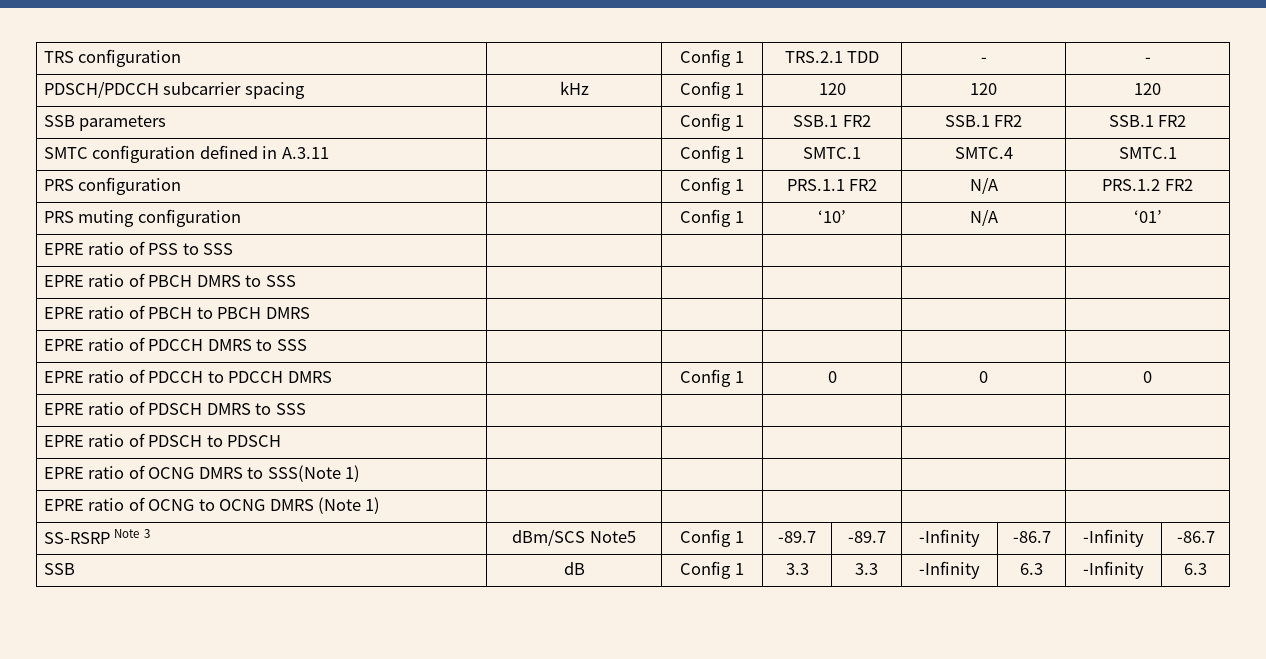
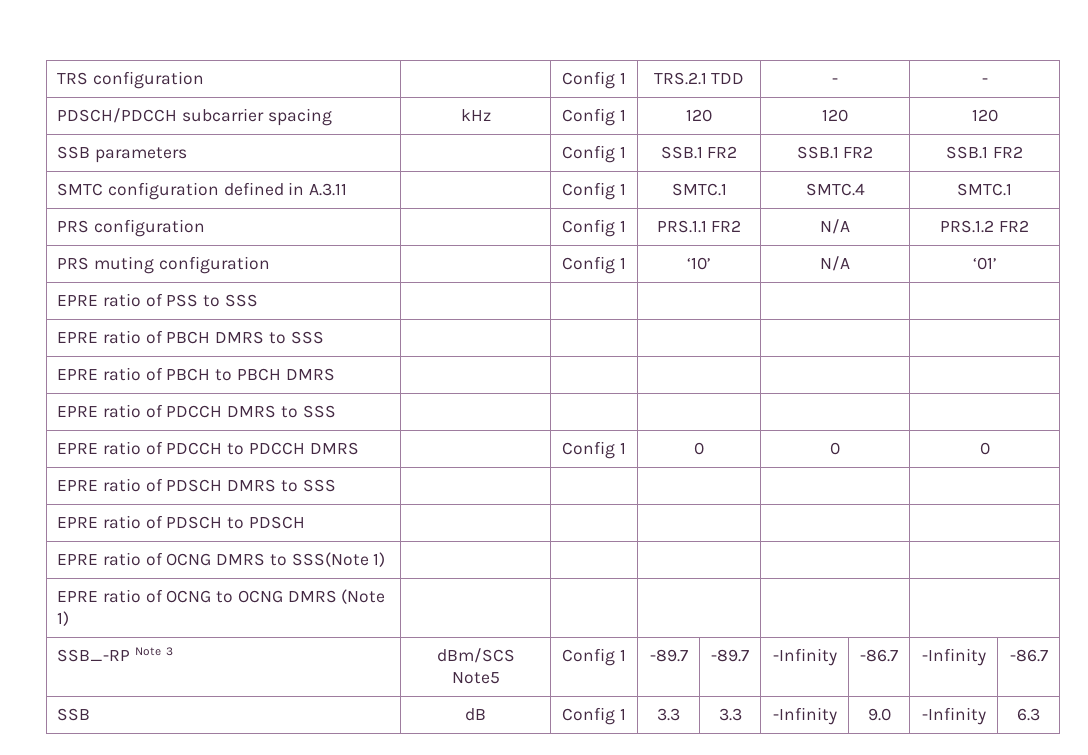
[43,532,110,544] SS-RSRP -> [57,649,131,662] SSB_-RP
[1020,563,1043,575] 6.3 -> [867,708,891,721] 9.0

